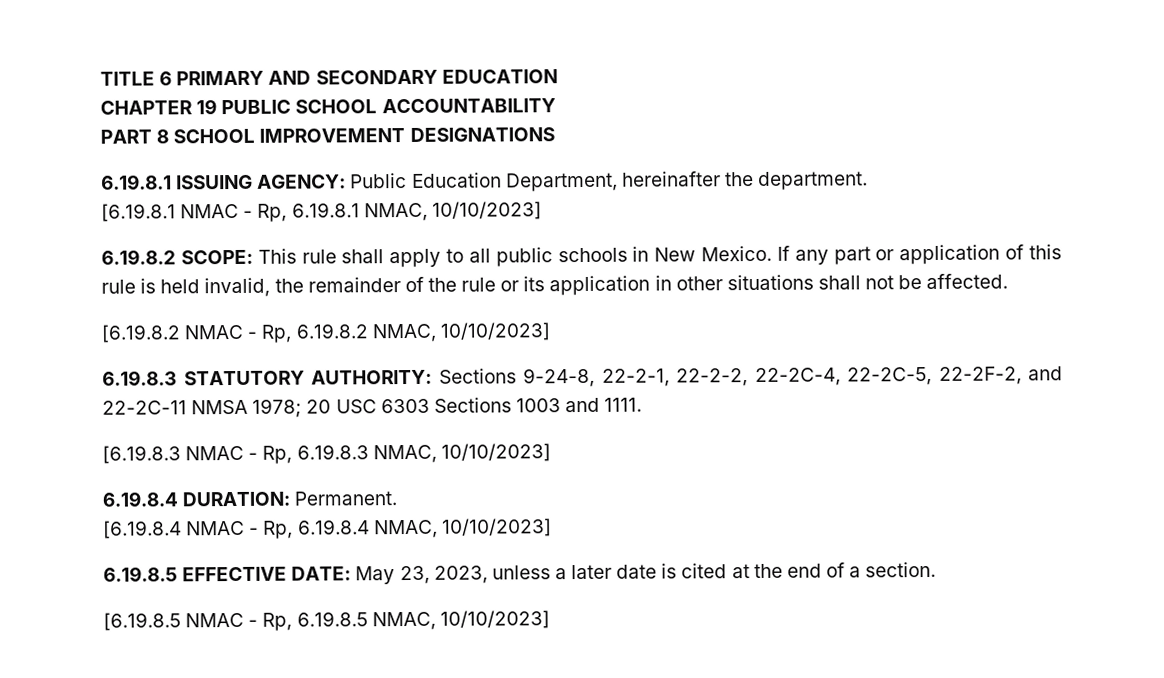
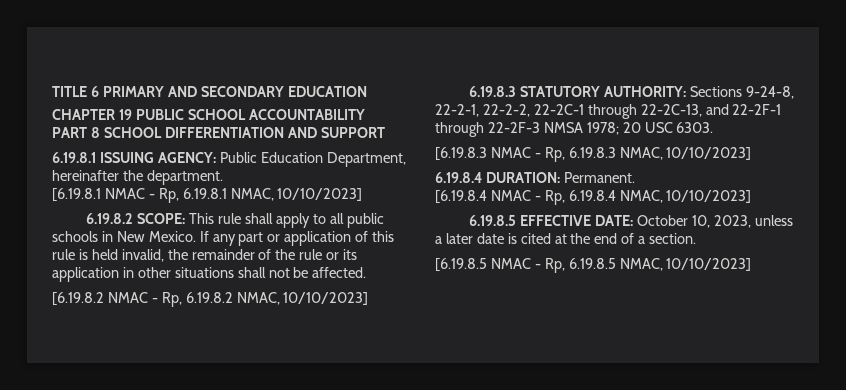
[259,127,555,143] IMPROVEMENT DESIGNATIONS -> [164,127,385,138] DIFFERENTIATION AND SUPPORT
[754,366,1063,387] [102,397,643,418] 22-2C-4, 22-2C-5, 22-2F-2, and 22-2C-11 NMSA 1978; 20 USC 6303 Sections 1003 and 1111. -> [533,104,782,119] [435,122,714,137] 22-2C-1 through 22-2C-13, and 22-2F-1 through 22-2F-3 NMSA 1978; 20 USC 6303.
[355,565,430,585] May 23, -> [637,215,710,228] October 10,

